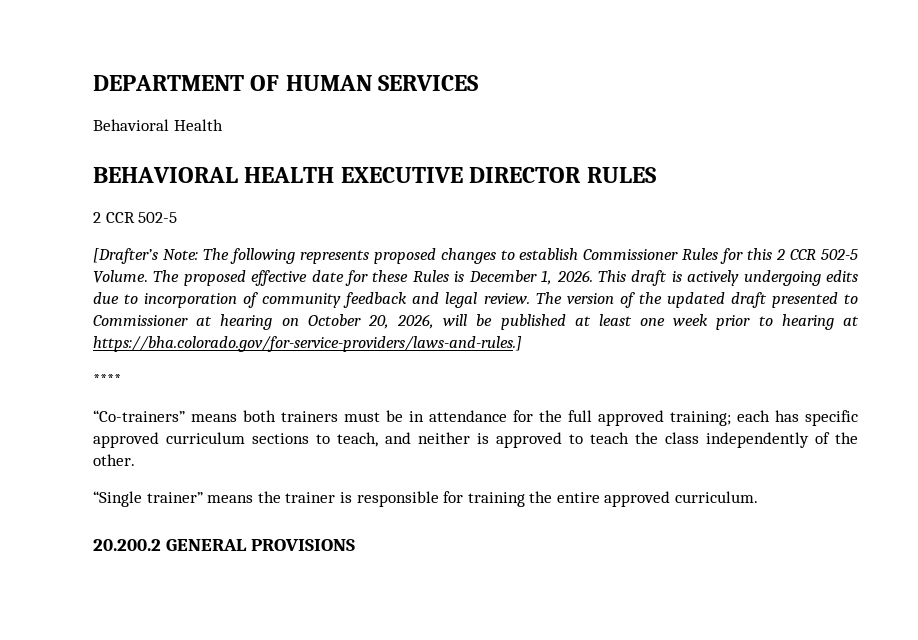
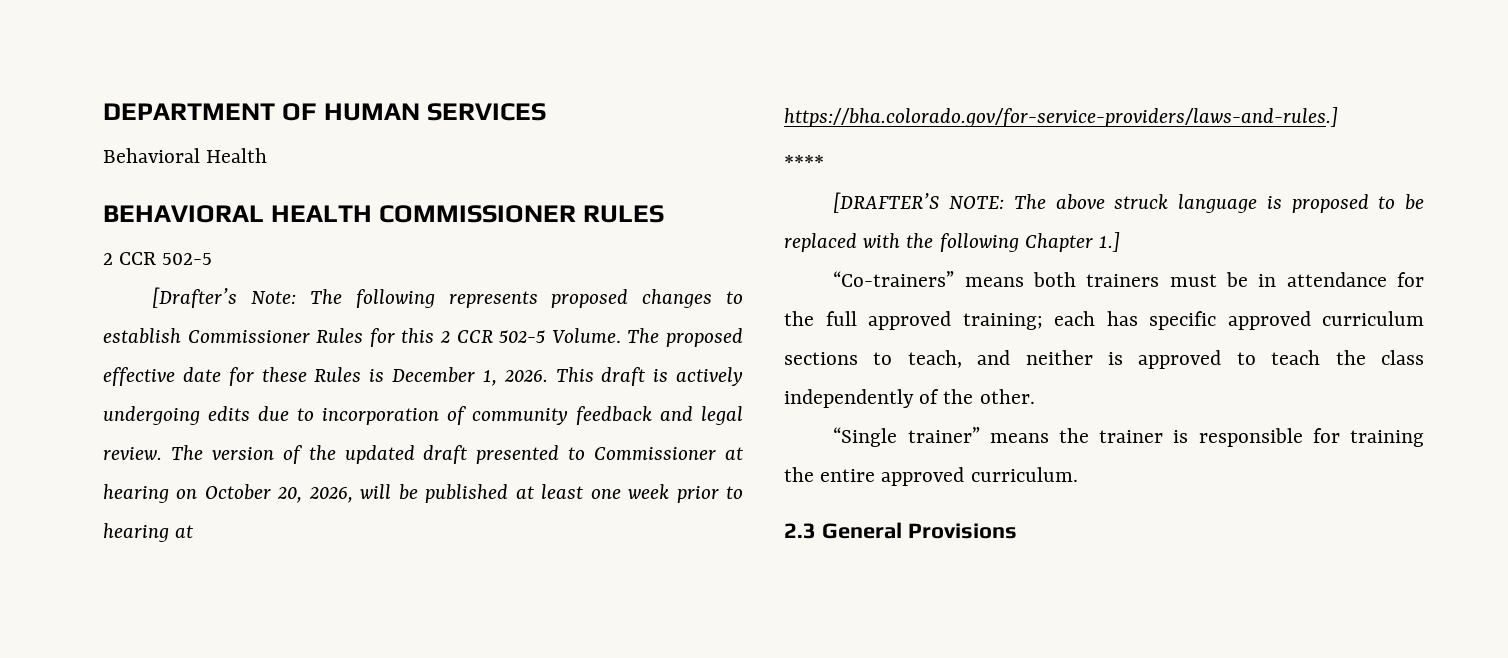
[340,167,582,183] EXECUTIVE DIRECTOR -> [378,205,576,223] COMMISSIONER
(121, 379) none -> [833,192,1424,213] [784,232,1121,252] // [DRAFTER’S NOTE: The above struck language is proposed to be replaced with the following Chapter 1.]
[93,539,356,551] 20.200.2 GENERAL PROVISIONS -> [784,522,1017,539] 2.3 General Provisions

